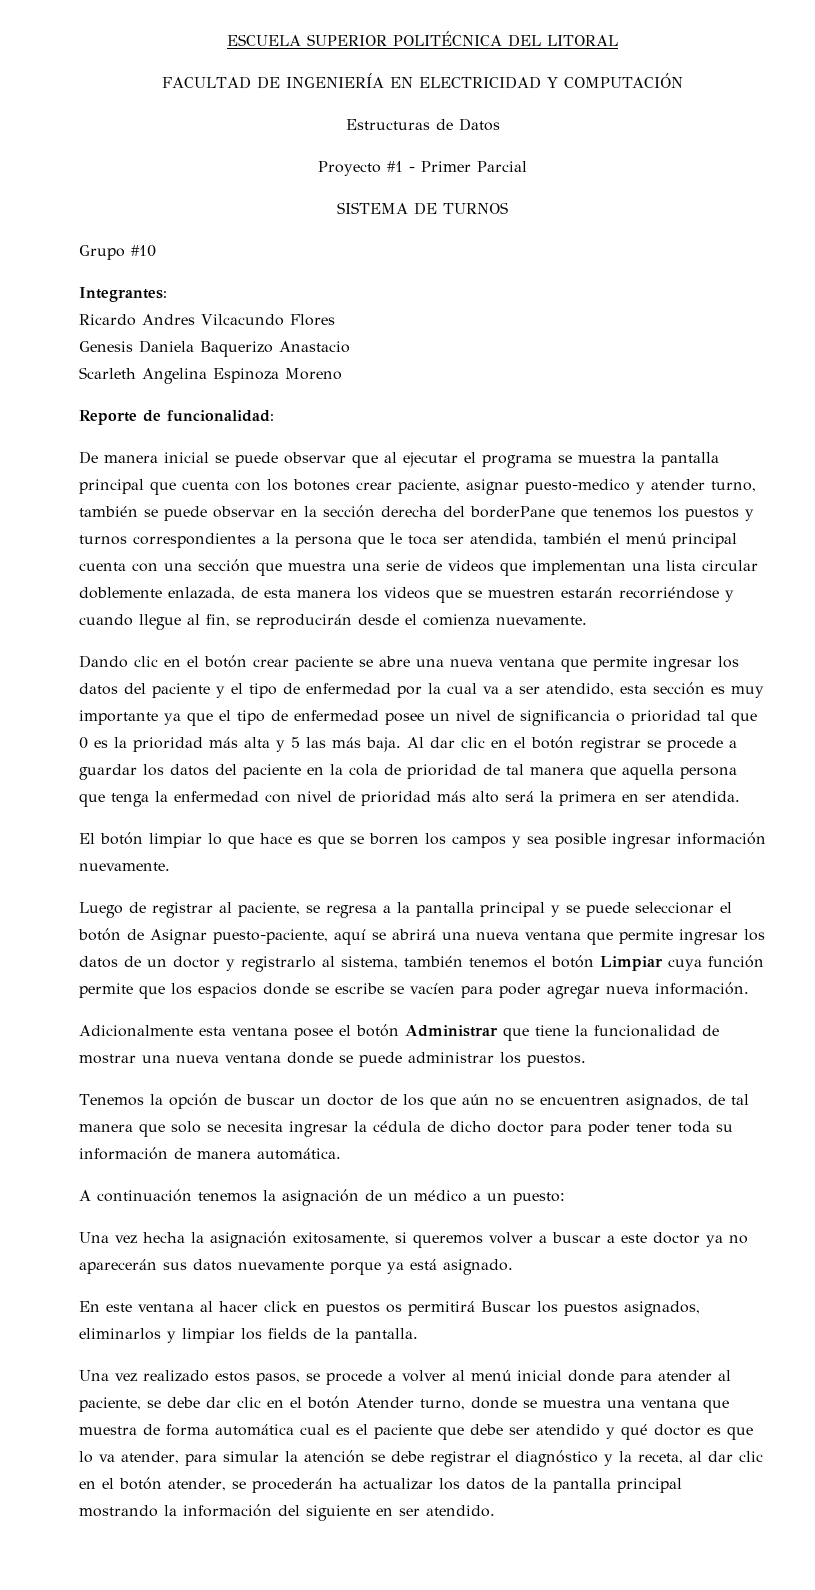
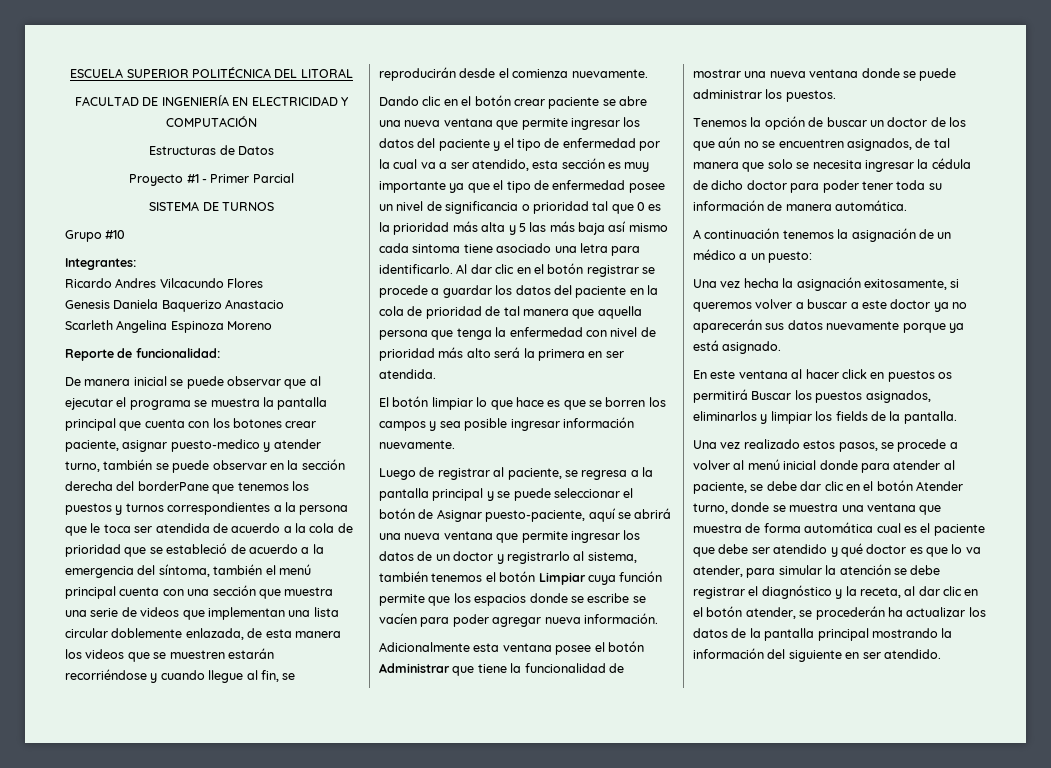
[470,533,537,546] atendida, -> [155,523,353,533] [65,543,324,557] [65,564,210,578] atendida de acuerdo a la cola de prioridad que se estableció de acuerdo a la emergencia del síntoma,
[366,737,401,752] baja. -> [578,221,668,235] [379,243,641,256] [379,264,453,274] baja así mismo cada sintoma tiene asociado una letra para identificarlo.

